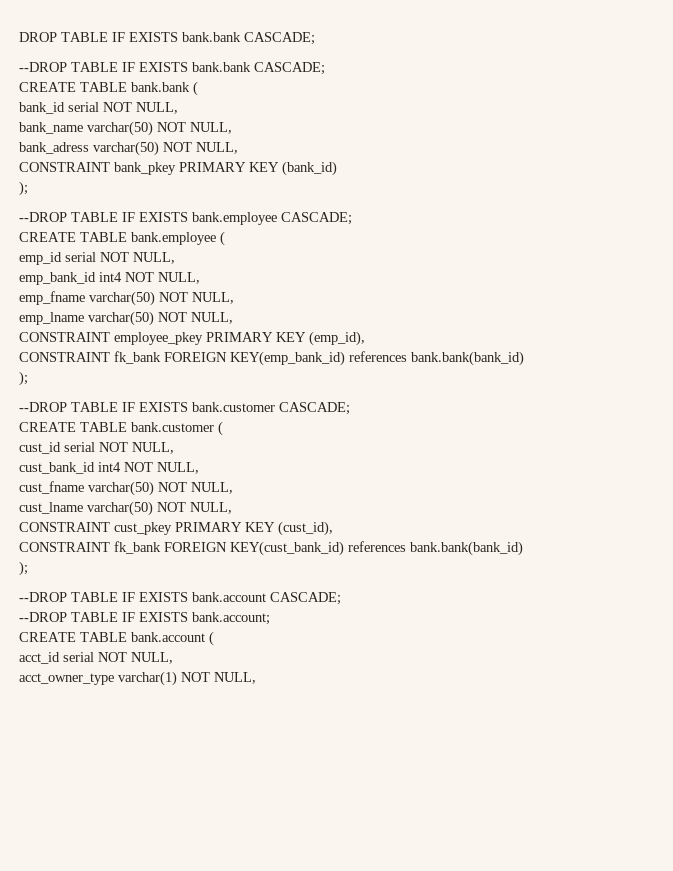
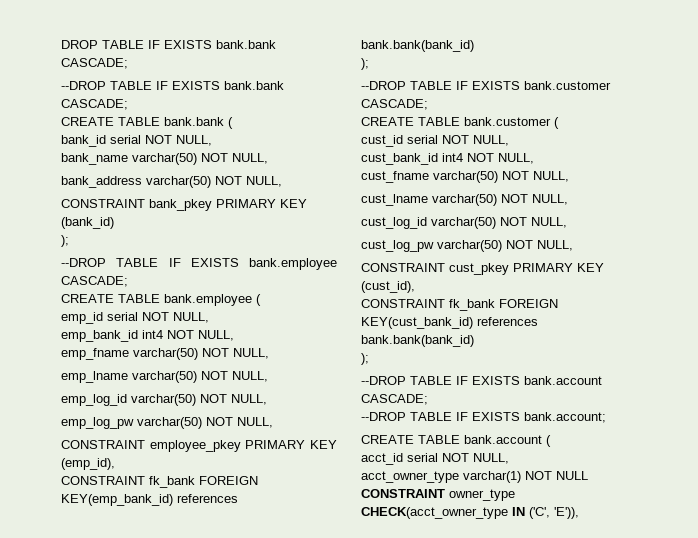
[19,142,89,154] bank_adress -> [61,176,142,188] bank_address
(233, 318) none -> [61,394,267,406] [61,417,273,429] // emp_log_id varchar(50) NOT NULL, // emp_log_pw varchar(50) NOT NULL,
(232, 508) none -> [361,217,567,229] [361,240,573,252] // cust_log_id varchar(50) NOT NULL, // cust_log_pw varchar(50) NOT NULL,
[214,672,256,684] NULL, -> [556,471,588,480] [361,489,515,501] [361,507,579,519] NULL CONSTRAINT owner_type CHECK(acct_owner_type IN ('C', 'E')),

